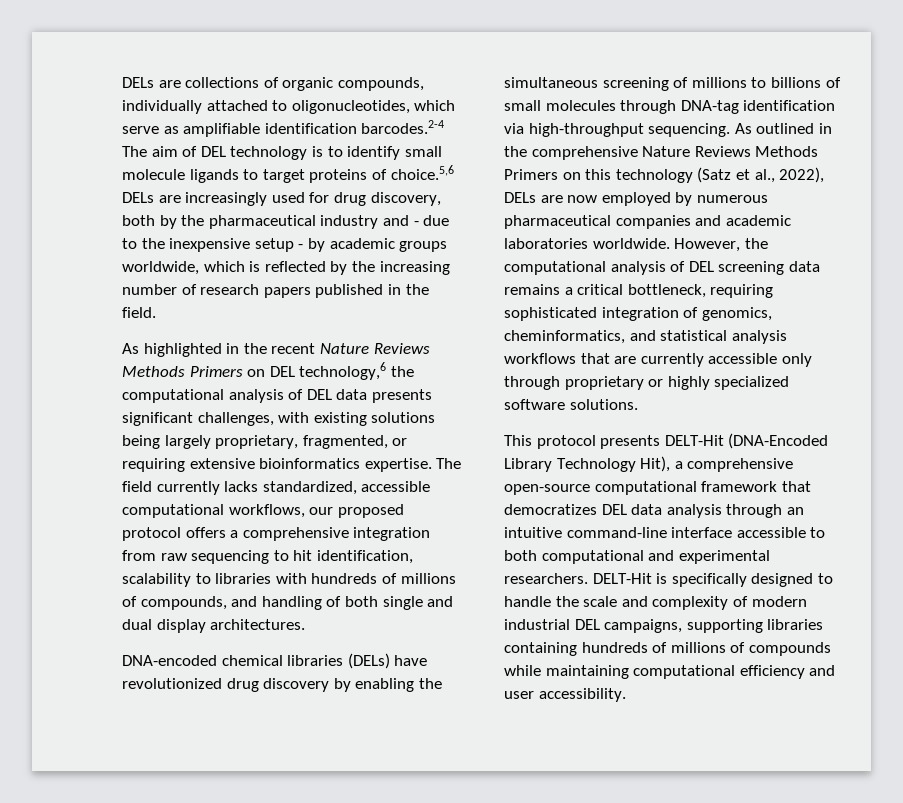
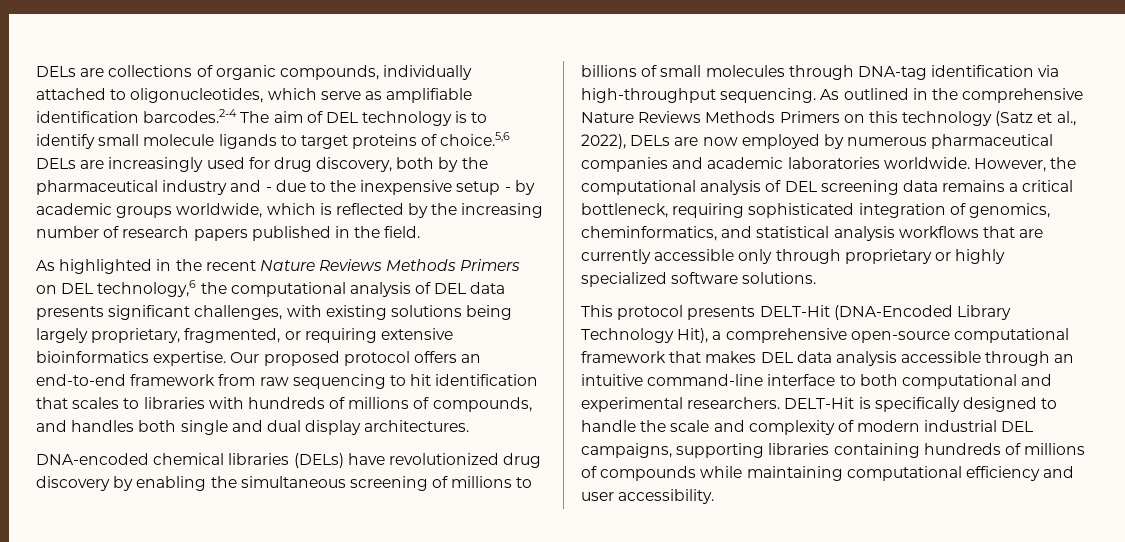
[436,458,462,469] [122,481,431,495] [122,504,404,518] [122,527,431,541] The field currently lacks standardized, accessible computational workflows, our proposed protocol offers a comprehensive integration -> [230,351,482,366] [36,374,216,386] Our proposed protocol offers an end-to-end framework
[316,550,413,564] [122,573,191,587] identification, scalability -> [435,374,539,386] [36,397,120,409] identification that scales
[261,596,342,610] handling of -> [71,420,135,432] handles
[504,504,597,515] democratizes -> [705,351,757,363] makes
(722, 511) none -> [901,351,982,363] accessible
[736,527,806,538] accessible -> (836, 380) none

